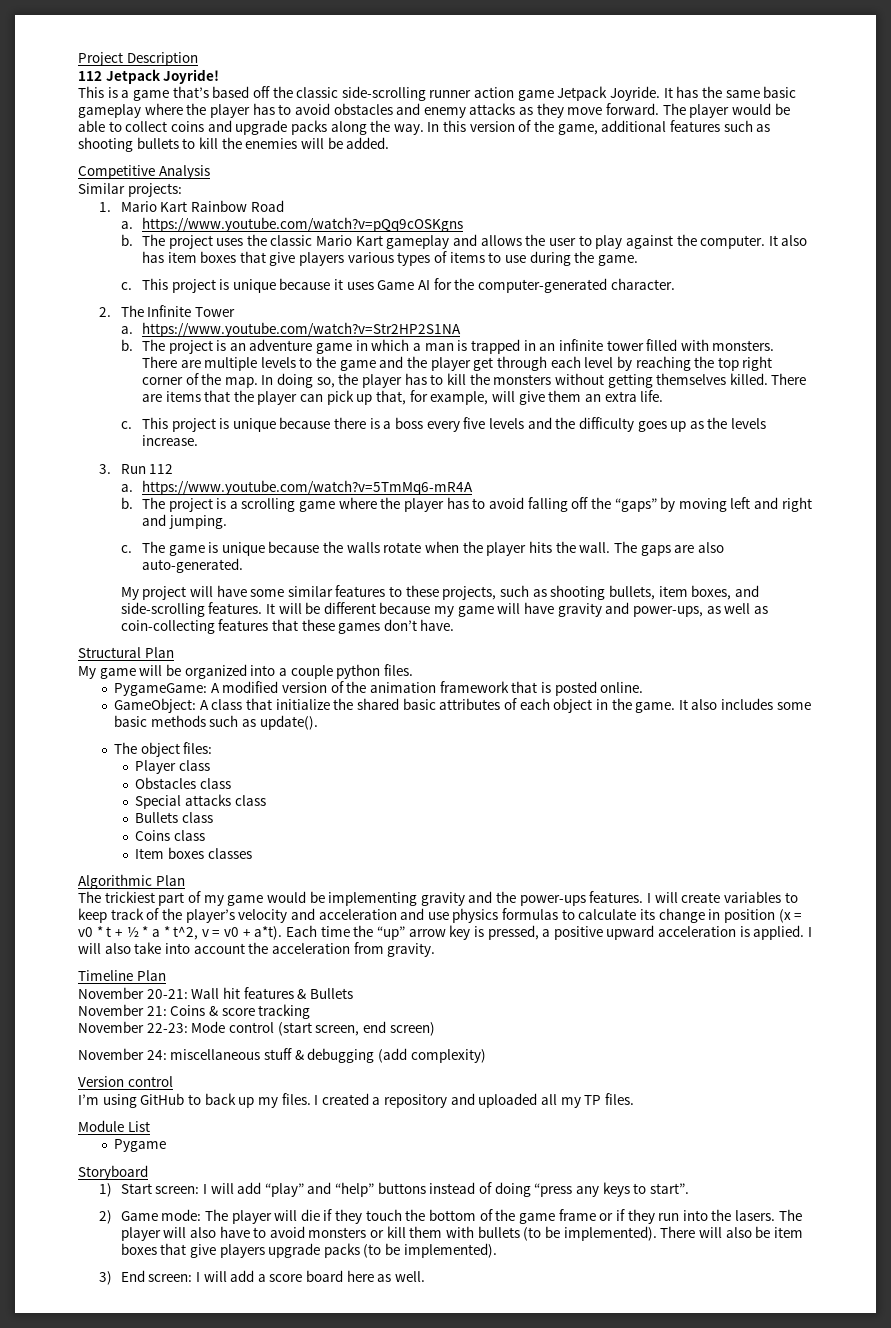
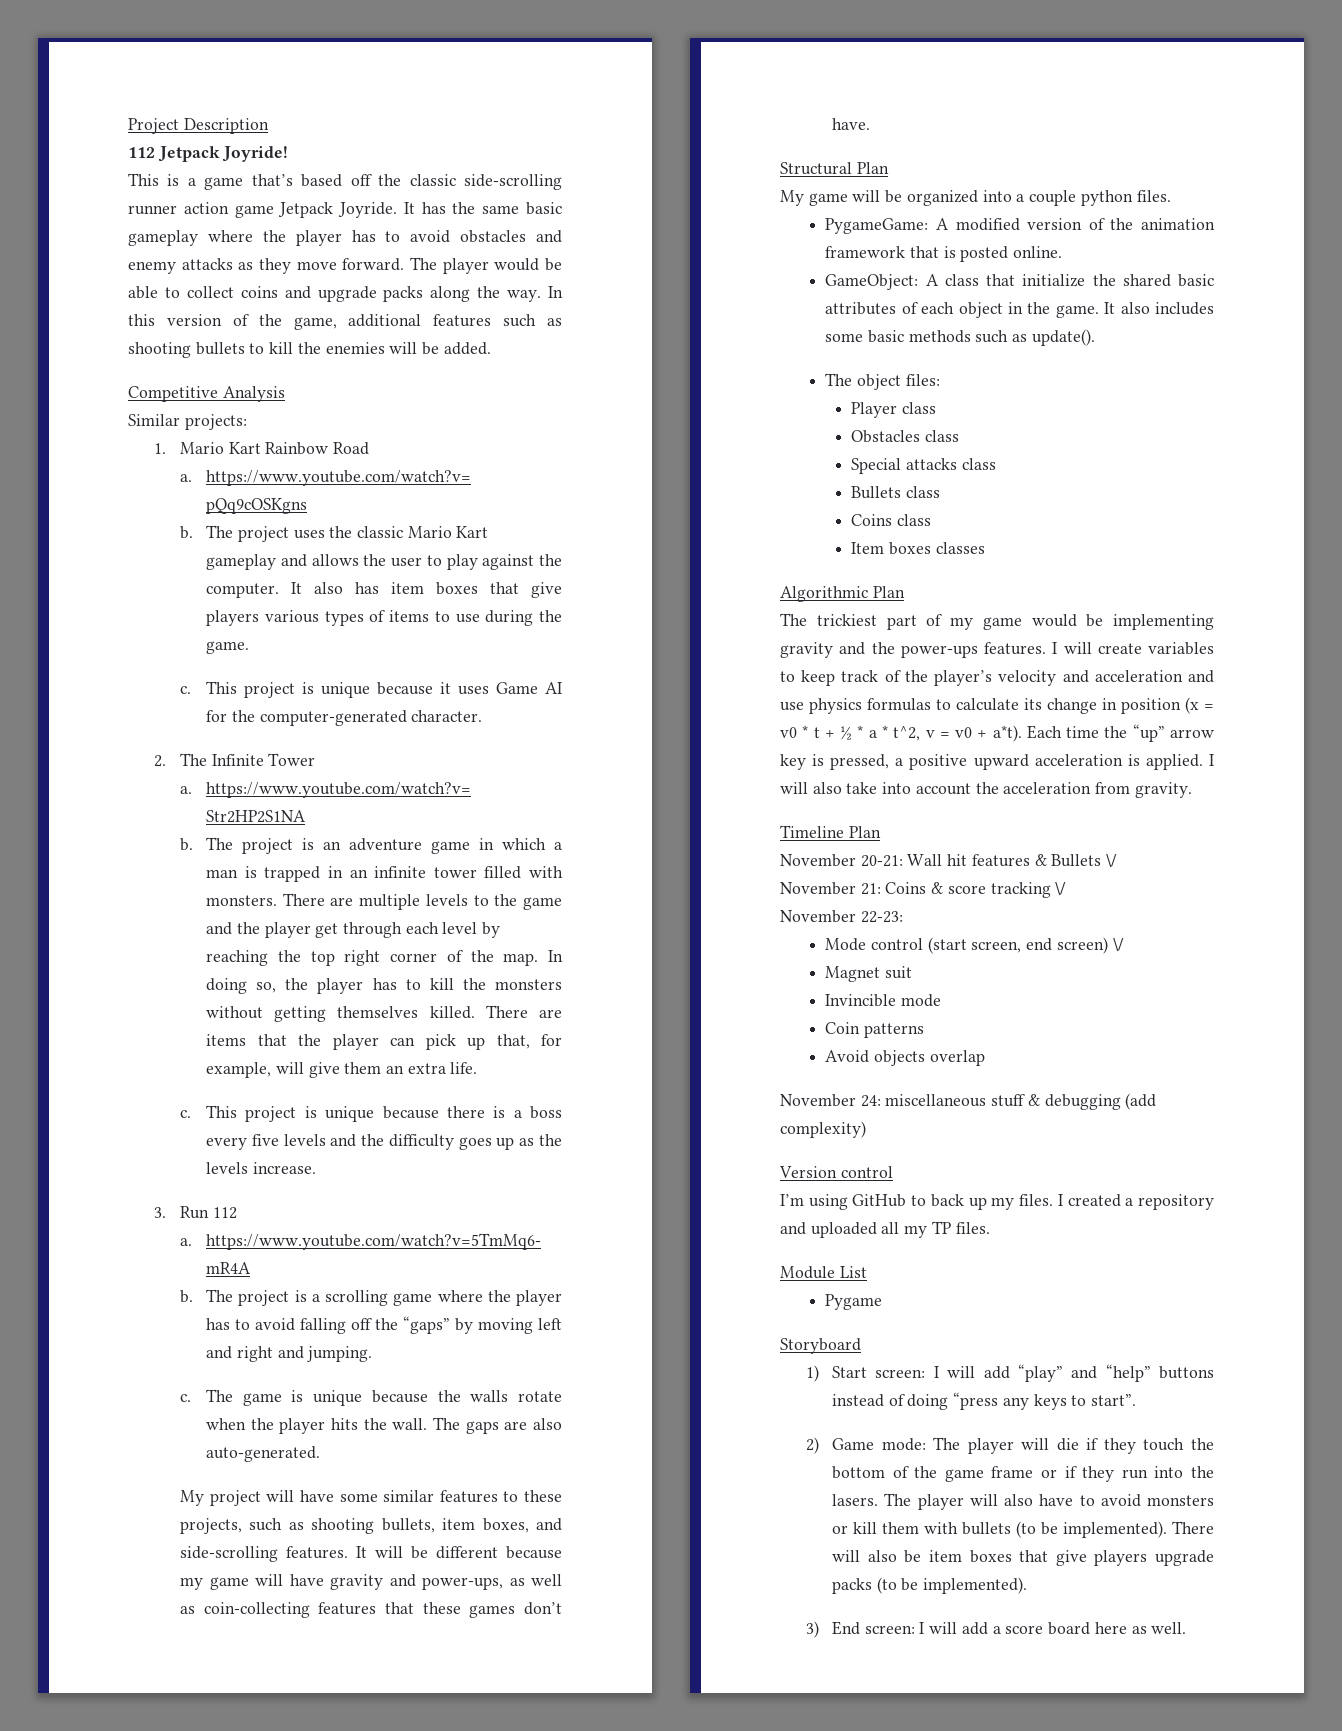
(353, 993) none -> [1106,854,1118,868] \/
(311, 1011) none -> [1055,882,1067,896] \/
(188, 1028) none -> (903, 917) //
(435, 1029) none -> [1112,938,1124,952] [825,966,912,982] [825,994,941,1007] [825,1022,924,1038] [825,1050,985,1066] \/ // Magnet suit // Invincible mode // Coin patterns // Avoid objects overlap

